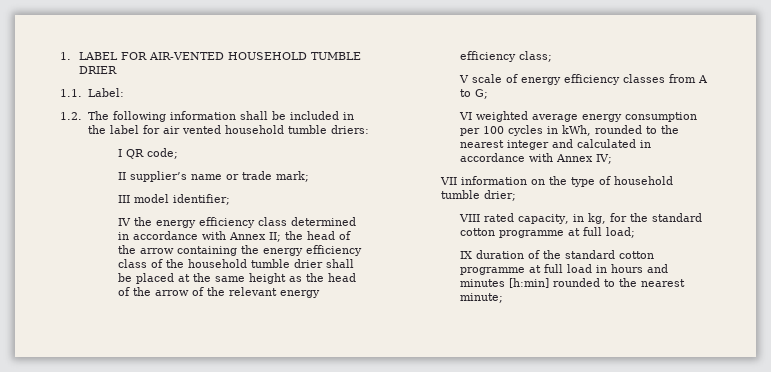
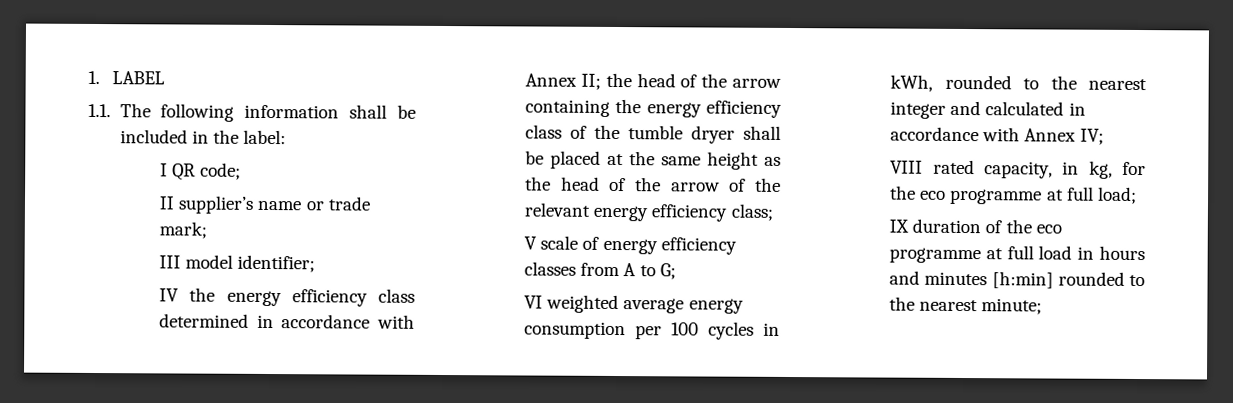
[121,52,362,60] [79,66,118,74] [60,88,124,97] [60,112,82,120] FOR AIR-VENTED HOUSEHOLD TUMBLE DRIER // 1.1. Label: // 1.2. -> [88,103,111,118] // 1.1.
[109,125,369,134] label for air vented household tumble driers: -> [242,129,286,145] label:
[187,259,323,268] household tumble drier -> [628,125,736,144] tumble dryer
[439,176,673,187] [440,190,516,201] // VII information on the type of household tumble drier; -> (1104, 136) none
[651,213,702,222] [459,228,495,236] standard cotton -> [920,190,947,200] eco
[564,250,654,259] standard cotton -> [1035,224,1062,234] eco

